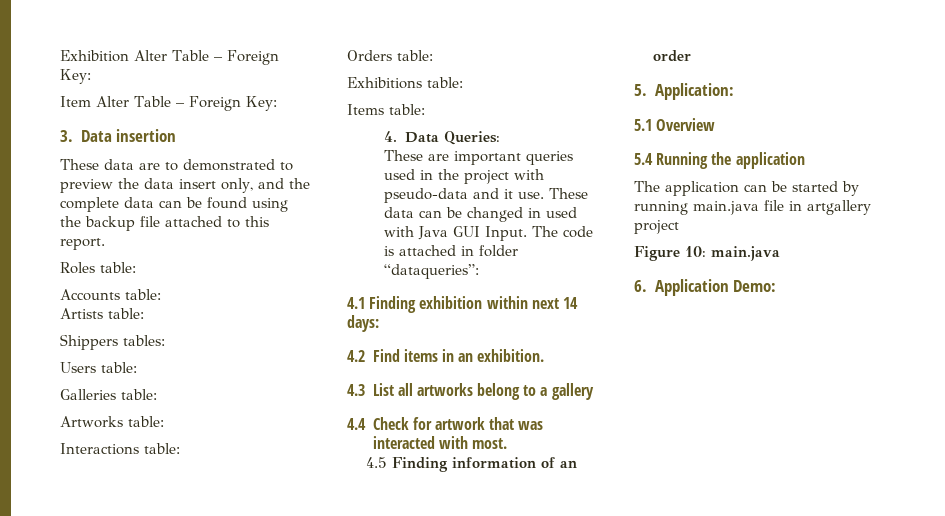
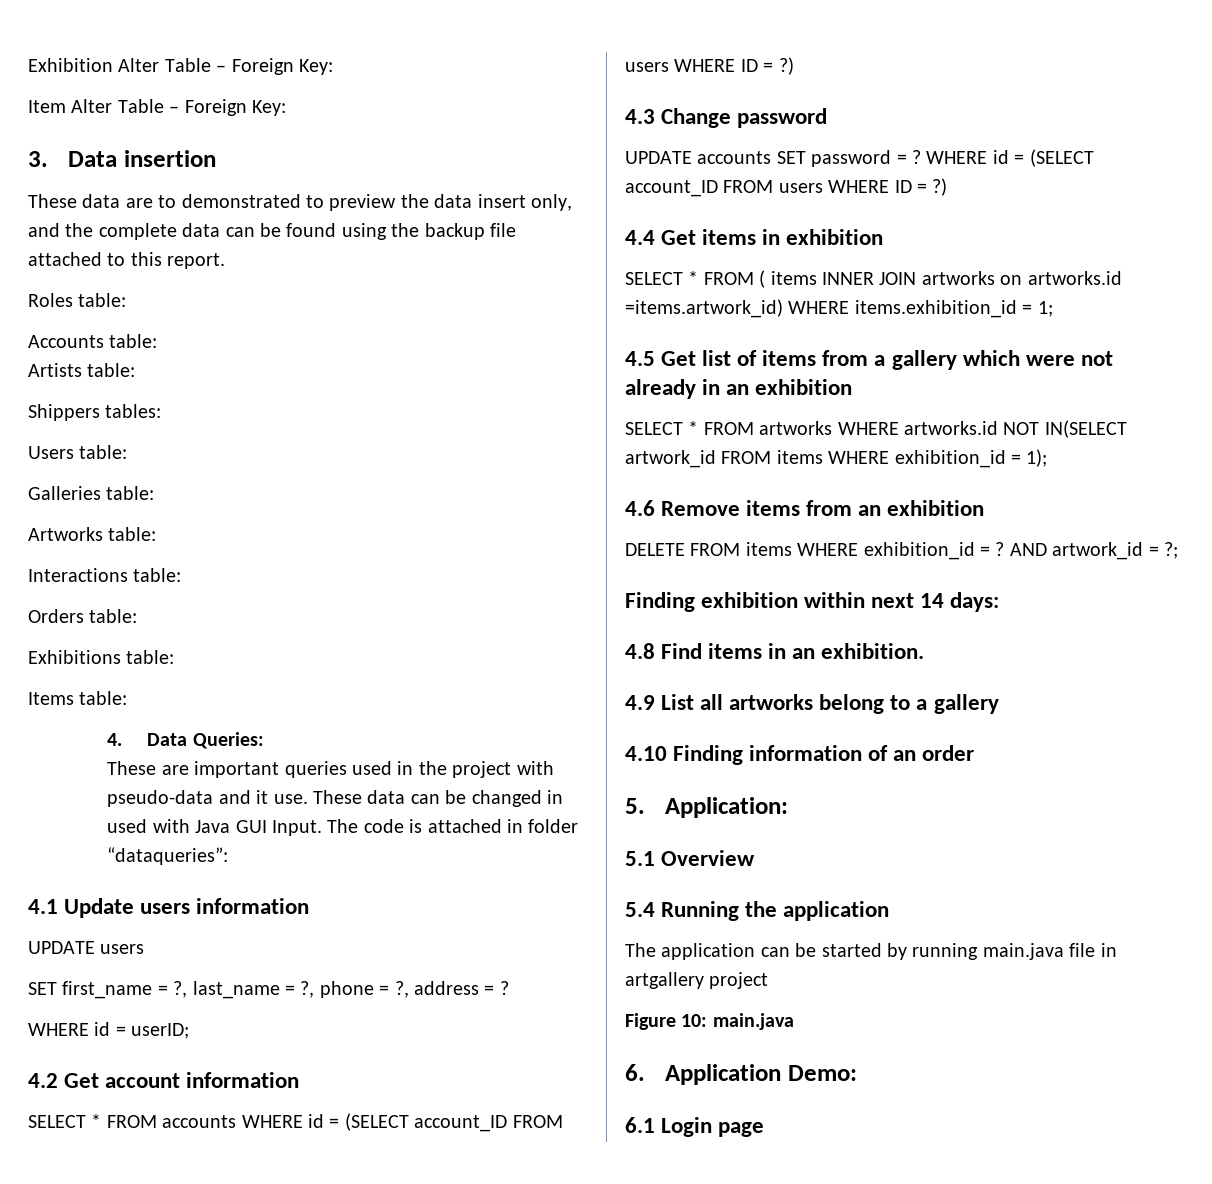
(365, 303) none -> [64,898,310,918] [28,941,145,954] [28,981,509,999] [28,1022,190,1039] [28,1072,300,1088] [28,1113,563,1132] [625,57,794,75] [625,108,828,128] [625,149,1094,167] [625,178,948,197] [625,229,884,245] [625,270,1122,288] [625,299,1053,318] [625,350,1113,370] [625,379,853,399] [625,420,1127,438] [625,449,1048,468] [625,500,985,516] [625,542,1178,560] Update users information // UPDATE users // SET first_name = ?, last_name = ?, phone = ?, address = ? // WHERE id = userID; // 4.2 Get account information // SELECT * FROM accounts WHERE id = (SELECT account_ID FROM users WHERE ID = ?) // 4.3 Change password // UPDATE accounts SET password = ? WHERE id = (SELECT account_ID FROM users WHERE ID = ?) // 4.4 Get items in exhibition // SELECT * FROM ( items INNER JOIN artworks on artworks.id =items.artwork_id) WHERE items.exhibition_id = 1; // 4.5 Get list of items from a gallery which were not already in an exhibition // SELECT * FROM artworks WHERE artworks.id NOT IN(SELECT artwork_id FROM items WHERE exhibition_id = 1); // 4.6 Remove items from an exhibition // DELETE FROM items WHERE exhibition_id = ? AND artwork_id = ?; //
[347,350,365,362] 4.2 -> [625,643,655,659] 4.8
[347,384,365,396] 4.3 -> [625,695,655,710] 4.9
[347,417,544,430] [372,436,507,449] [365,457,387,468] 4.4 Check for artwork that was interacted with most. // 4.5 -> [625,746,667,761] 4.10
(777, 286) none -> [625,1117,765,1137] // 6.1 Login page

